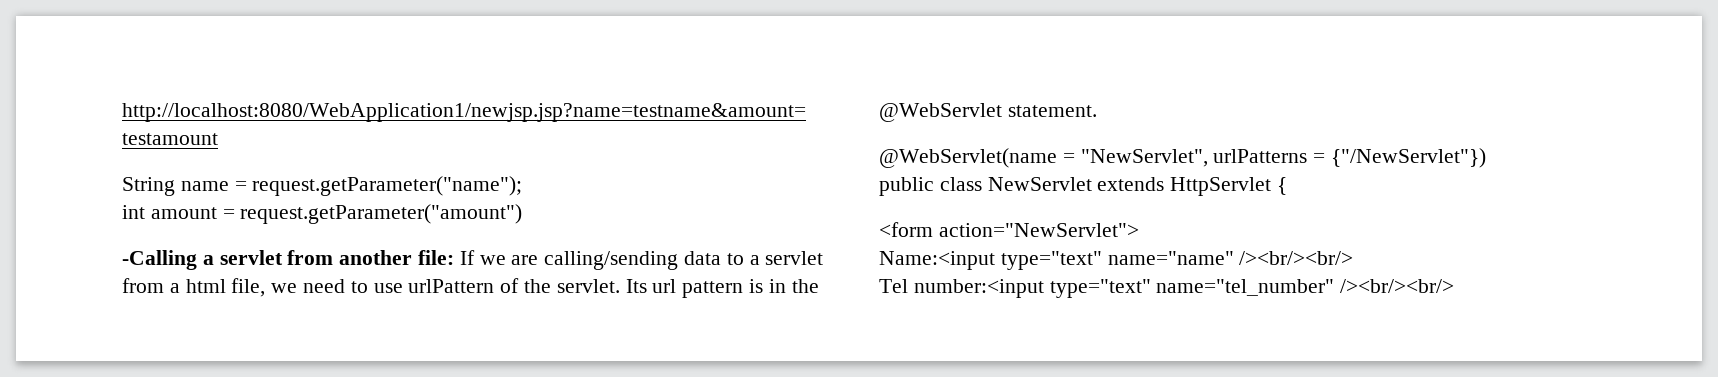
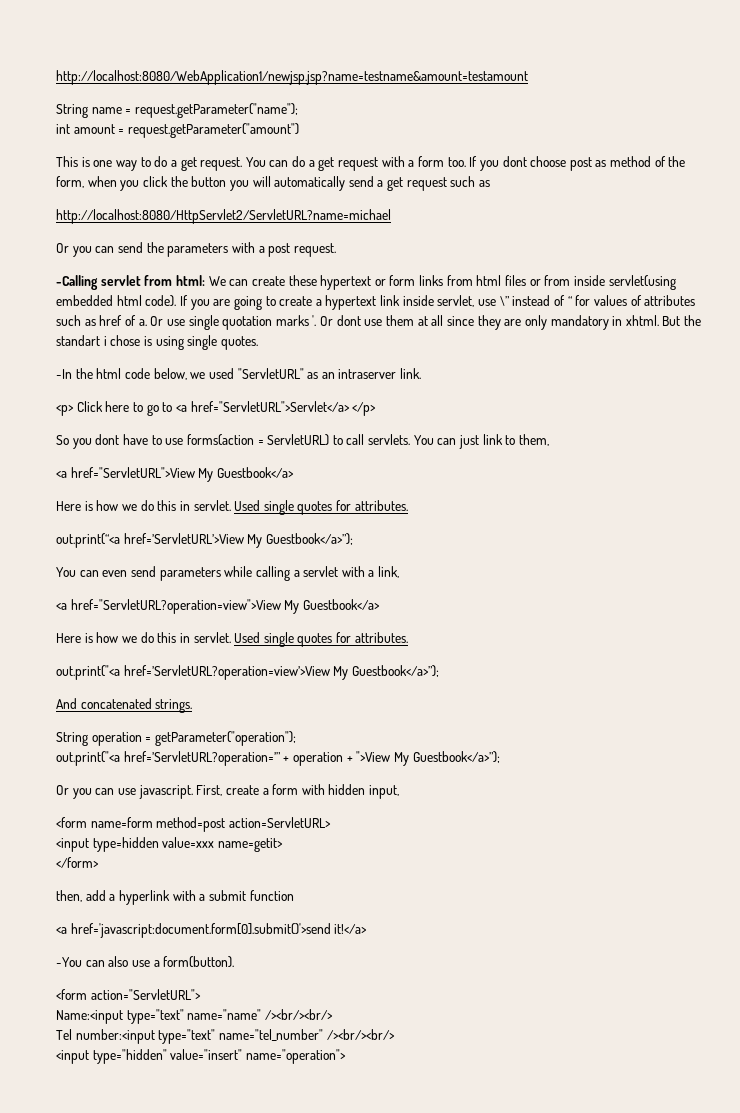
[122,250,824,270] [122,278,819,298] [879,103,1097,122] [879,148,1487,168] [879,177,1288,196] [879,222,1139,237] -Calling a servlet from another file: If we are calling/sending data to a servlet from a html file, we need to use urlPattern of the servlet. Its url pattern is in the @WebServlet statement. // @WebServlet(name = "NewServlet", urlPatterns = {"/NewServlet"}) // public class NewServlet extends HttpServlet { // <form action="NewServlet"> -> [56,156,686,171] [56,176,491,191] [56,209,391,224] [56,242,336,257] [56,275,676,290] [56,295,696,310] [56,315,702,330] [56,335,258,350] [56,368,422,380] [56,401,377,416] [56,434,549,449] [56,467,294,482] [56,500,408,515] [56,533,353,548] [56,566,400,581] [56,599,380,614] [56,632,408,647] [56,665,439,680] [56,698,193,713] [56,731,296,746] [56,751,500,766] [56,784,400,799] [56,817,331,832] [56,837,283,852] [56,857,99,868] [56,890,294,905] [56,923,368,938] [56,956,235,968] [56,989,201,1000] This is one way to do a get request. You can do a get request with a form too. If you dont choose post as method of the form, when you click the button you will automatically send a get request such as // http://localhost:8080/HttpServlet2/ServletURL?name=michael // Or you can send the parameters with a post request. // -Calling servlet from html: We can create these hypertext or form links from html files or from inside servlet(using embedded html code). If you are going to create a hypertext link inside servlet, use \” instead of “ for values of attributes such as href of a. Or use single quotation marks '. Or dont use them at all since they are only mandatory in xhtml. But the standart i chose is using single quotes. // -In the html code below, we used "ServletURL" as an intraserver link. // <p> Click here to go to <a href="ServletURL">Servlet</a> </p> // So you dont have to use forms(action = ServletURL) to call servlets. You can just link to them, // <a href="ServletURL">View My Guestbook</a> // Here is how we do this in servlet. Used single quotes for attributes. // out.print(“<a href=’ServletURL’>View My Guestbook</a>”); // You can even send parameters while calling a servlet with a link, // <a href="ServletURL?operation=view">View My Guestbook</a> // Here is how we do this in servlet. Used single quotes for attributes. // out.print("<a href=’ServletURL?operation=view’>View My Guestbook</a>”); // And concatenated strings. // String operation = getParameter("operation"); // out.print("<a href=’ServletURL?operation=’” + operation + ">View My Guestbook</a>”); // Or you can use javascript. First, create a form with hidden input, // <form name=form method=post action=ServletURL> // <input type=hidden value=xxx name=getit> // </form> // then, add a hyperlink with a submit function // <a href='javascript:document.form[0].submit()'>send it!</a> // -You can also use a form(button). // <form action="ServletURL">
(1455, 286) none -> [56,1049,346,1064] // <input type="hidden" value="insert" name="operation">

